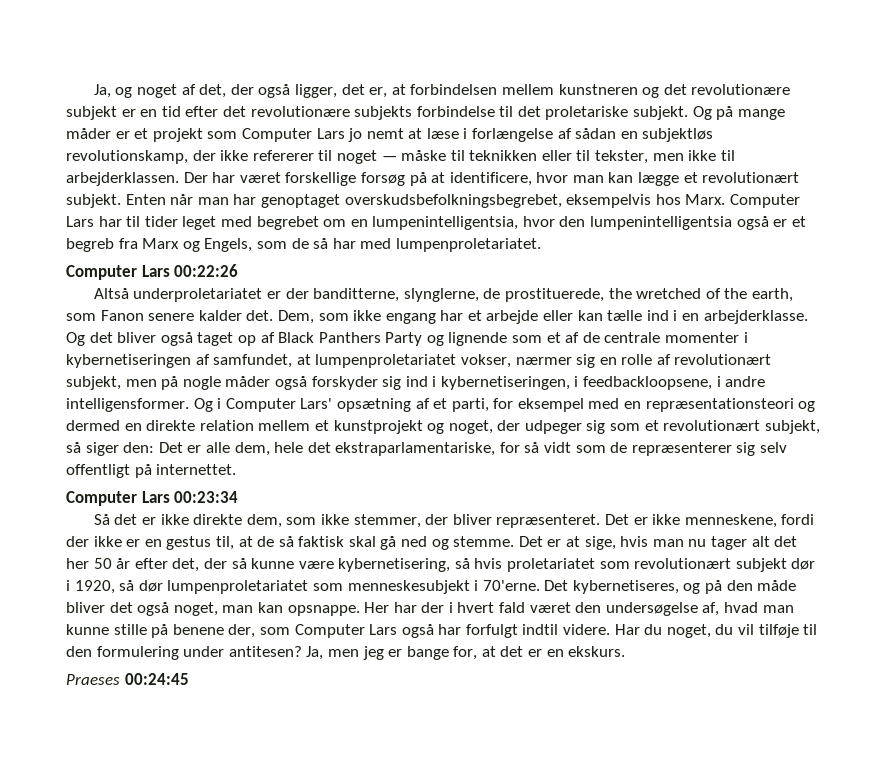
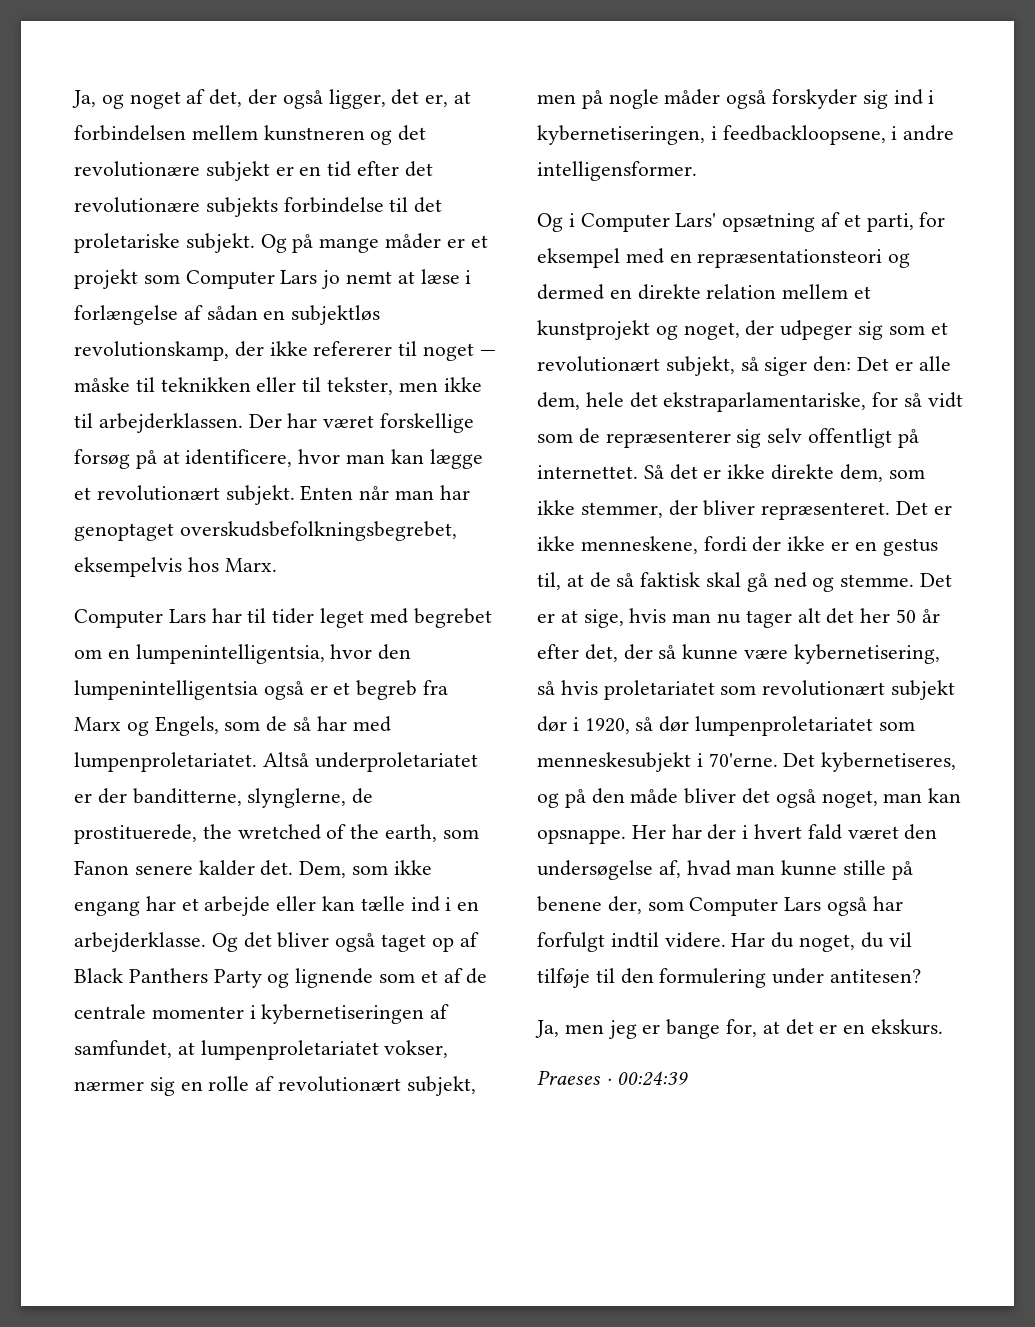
(726, 199) none -> (277, 565) //
[66,264,239,280] // Computer Lars 00:22:26 // -> (257, 762) none
(189, 405) none -> (697, 171) //
[66,491,239,506] // Computer Lars 00:23:34 // -> (638, 472) none
(302, 651) none -> (922, 976) //
[124,673,189,685] 00:24:45 -> [605,1071,689,1086] · 00:24:39

